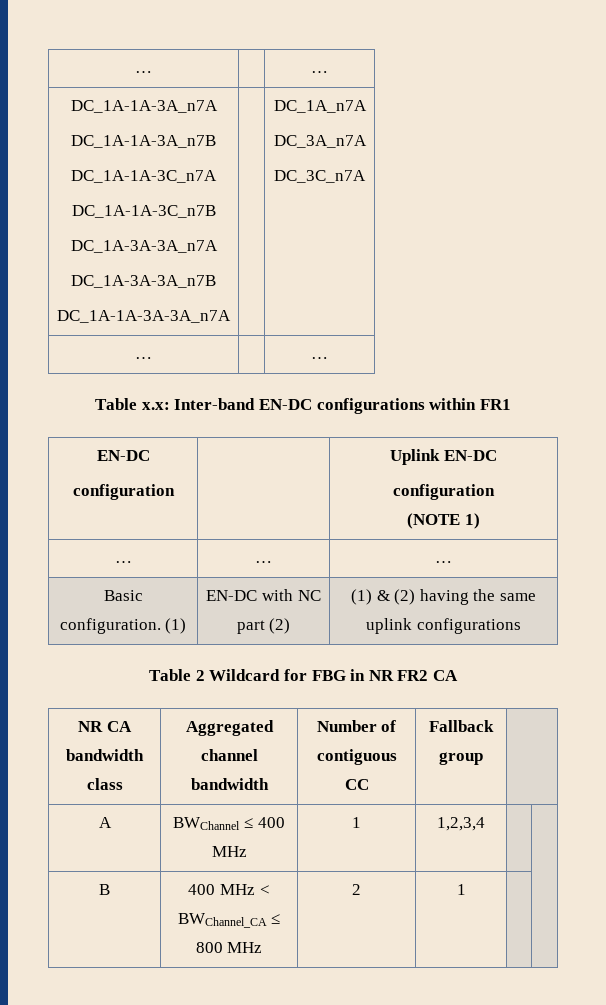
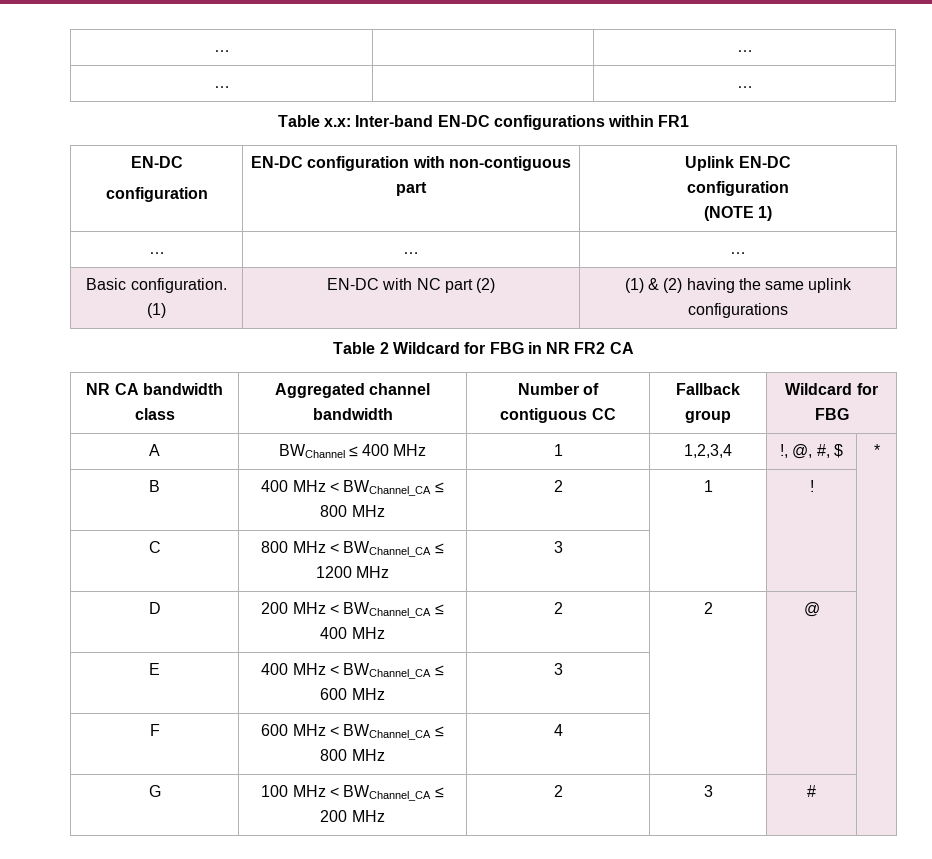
[135,71,152,73] [311,71,328,73] [70,100,218,113] [71,135,216,148] [71,170,217,183] [71,205,216,218] [70,240,218,253] [71,275,216,288] [57,310,231,323] [273,100,367,113] [273,135,367,148] [274,170,366,183] … | | … // DC_1A-1A-3A_n7A // DC_1A-1A-3A_n7B // DC_1A-1A-3C_n7A // DC_1A-1A-3C_n7B // DC_1A-3A-3A_n7A // DC_1A-3A-3A_n7B // DC_1A-1A-3A-3A_n7A | | DC_1A_n7A // DC_3A_n7A // DC_3C_n7A -> [213,50,230,52] [736,50,753,52] … | | …
(175, 492) none -> [251,156,571,171] [396,182,427,196] EN-DC configuration with non-contiguous part
(483, 758) none -> [785,383,878,395] [814,408,849,420] Wildcard for FBG
(485, 824) | -> [780,444,843,459] [873,444,880,456] !, @, #, $ | *
(466, 889) none -> [809,480,814,492] [148,541,161,553] [261,541,444,557] [315,566,390,578] [553,541,563,553] [148,602,161,614] [261,602,444,618] [320,627,385,639] [553,602,563,614] [703,602,713,614] [803,602,820,617] [149,663,160,675] [261,663,444,679] [320,688,385,700] [553,663,563,675] [149,724,160,736] [261,724,444,740] [320,749,385,761] [553,724,563,736] [148,785,161,797] [261,785,444,801] [320,810,385,822] [553,785,563,797] [703,785,713,797] [807,785,816,797] ! | // C | 800 MHz < BWChannel_CA ≤ 1200 MHz | 3 | | | // D | 200 MHz < BWChannel_CA ≤ 400 MHz | 2 | 2 | @ | // E | 400 MHz < BWChannel_CA ≤ 600 MHz | 3 | | | // F | 600 MHz < BWChannel_CA ≤ 800 MHz | 4 | | | // G | 100 MHz < BWChannel_CA ≤ 200 MHz | 2 | 3 | #

